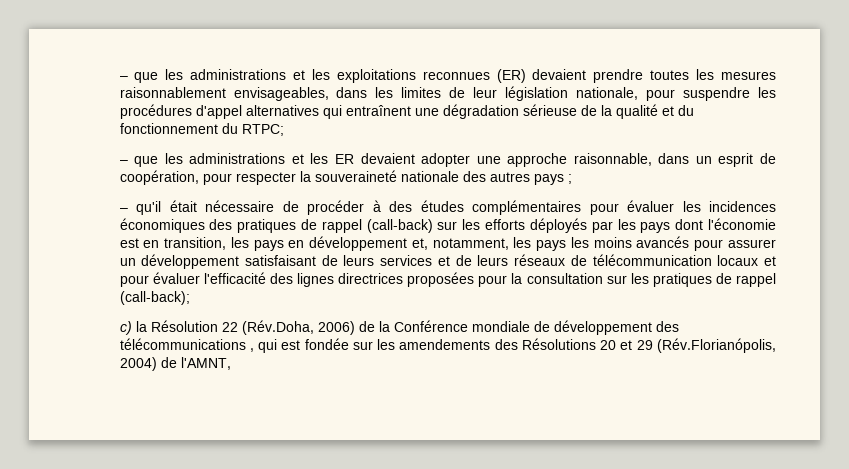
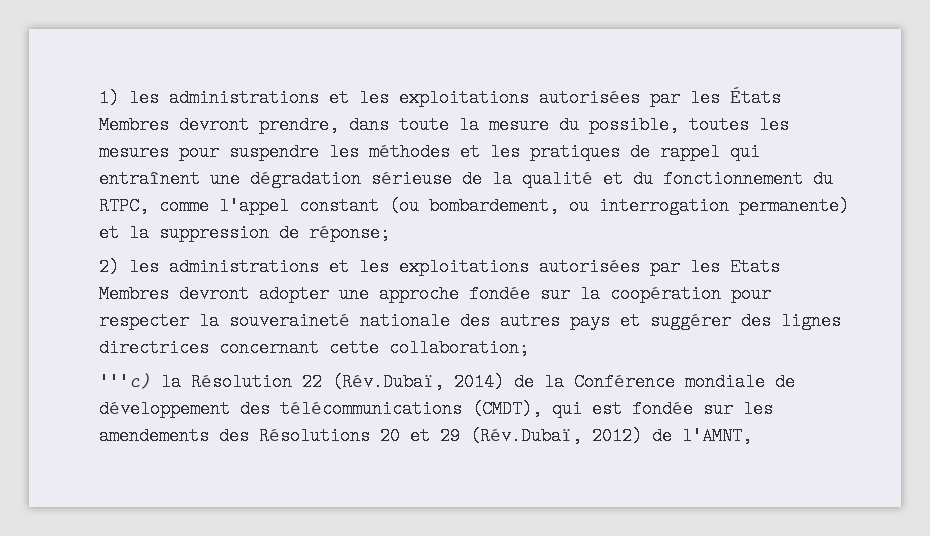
[119,69,776,83] [119,86,776,101] [119,104,319,119] – que les administrations et les exploitations reconnues (ER) devaient prendre toutes les mesures raisonnablement envisageables, dans les limites de leur législation nationale, pour suspendre les procédures d'appel alternatives -> [99,87,782,107] [99,116,790,134] [99,143,721,161] 1) les administrations et les exploitations autorisées par les États Membres devront prendre, dans toute la mesure du possible, toutes les mesures pour suspendre les méthodes et les pratiques de rappel
[241,124,284,136] [119,153,776,167] [119,170,199,185] RTPC; // – que les administrations et les ER devaient adopter une approche raisonnable, dans un esprit de coopération, -> [99,197,850,215] [99,224,391,242] [99,258,781,276] [99,285,722,303] RTPC, comme l'appel constant (ou bombardement, ou interrogation permanente) et la suppression de réponse; // 2) les administrations et les exploitations autorisées par les Etats Membres devront adopter une approche fondée sur la coopération
[567,174,572,184] [119,200,776,215] [119,218,777,233] [119,236,776,251] [119,254,776,269] [119,272,776,287] [119,291,190,305] [119,321,132,335] ; // – qu'il était nécessaire de procéder à des études complémentaires pour évaluer les incidences économiques des pratiques de rappel (call-back) sur les efforts déployés par les pays dont l'économie est en transition, les pays en développement et, notamment, les pays les moins avancés pour assurer un développement satisfaisant de leurs services et de leurs réseaux de télécommunication locaux et pour évaluer l'efficacité des lignes directrices proposées pour la consultation sur les pratiques de rappel (call-back); // c) -> [620,312,842,330] [99,339,530,357] [99,373,152,391] et suggérer des lignes directrices concernant cette collaboration; // '''c)
[241,320,355,335] (Rév.Doha, 2006) -> [332,373,505,391] (Rév.Dubaï, 2014)
[249,348,254,352] , -> [472,400,543,418] (CMDT),
[656,338,776,353] [119,357,157,371] (Rév.Florianópolis, 2004) -> [470,427,643,445] (Rév.Dubaï, 2012)

